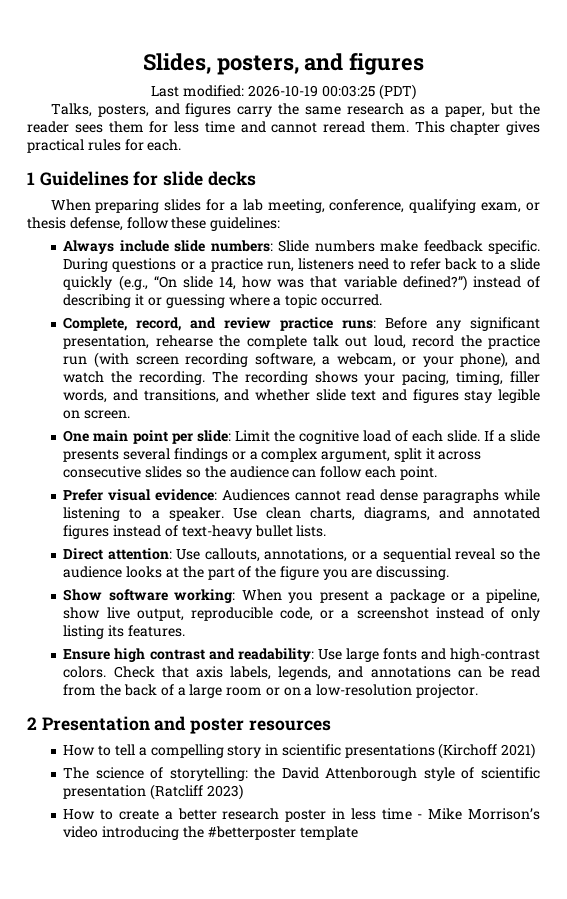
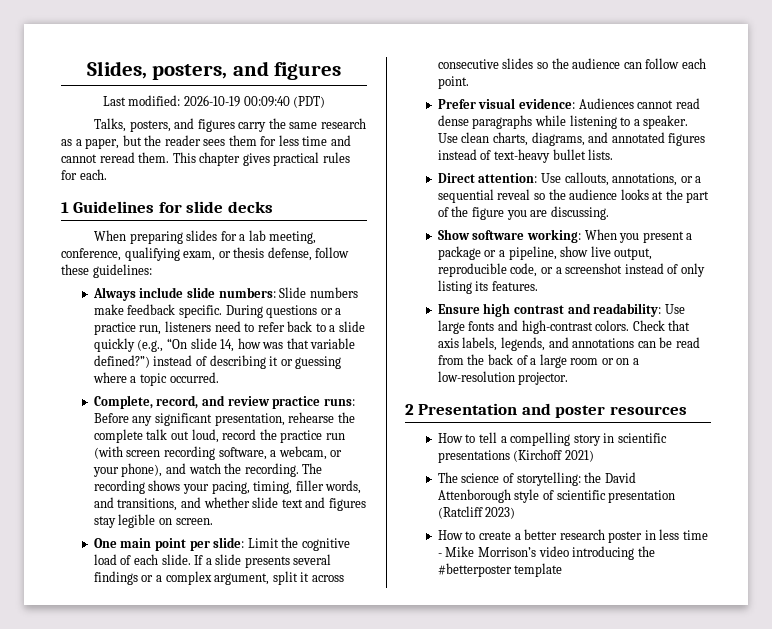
[321,85,375,97] 00:03:25 -> [243,96,290,107] 00:09:40

